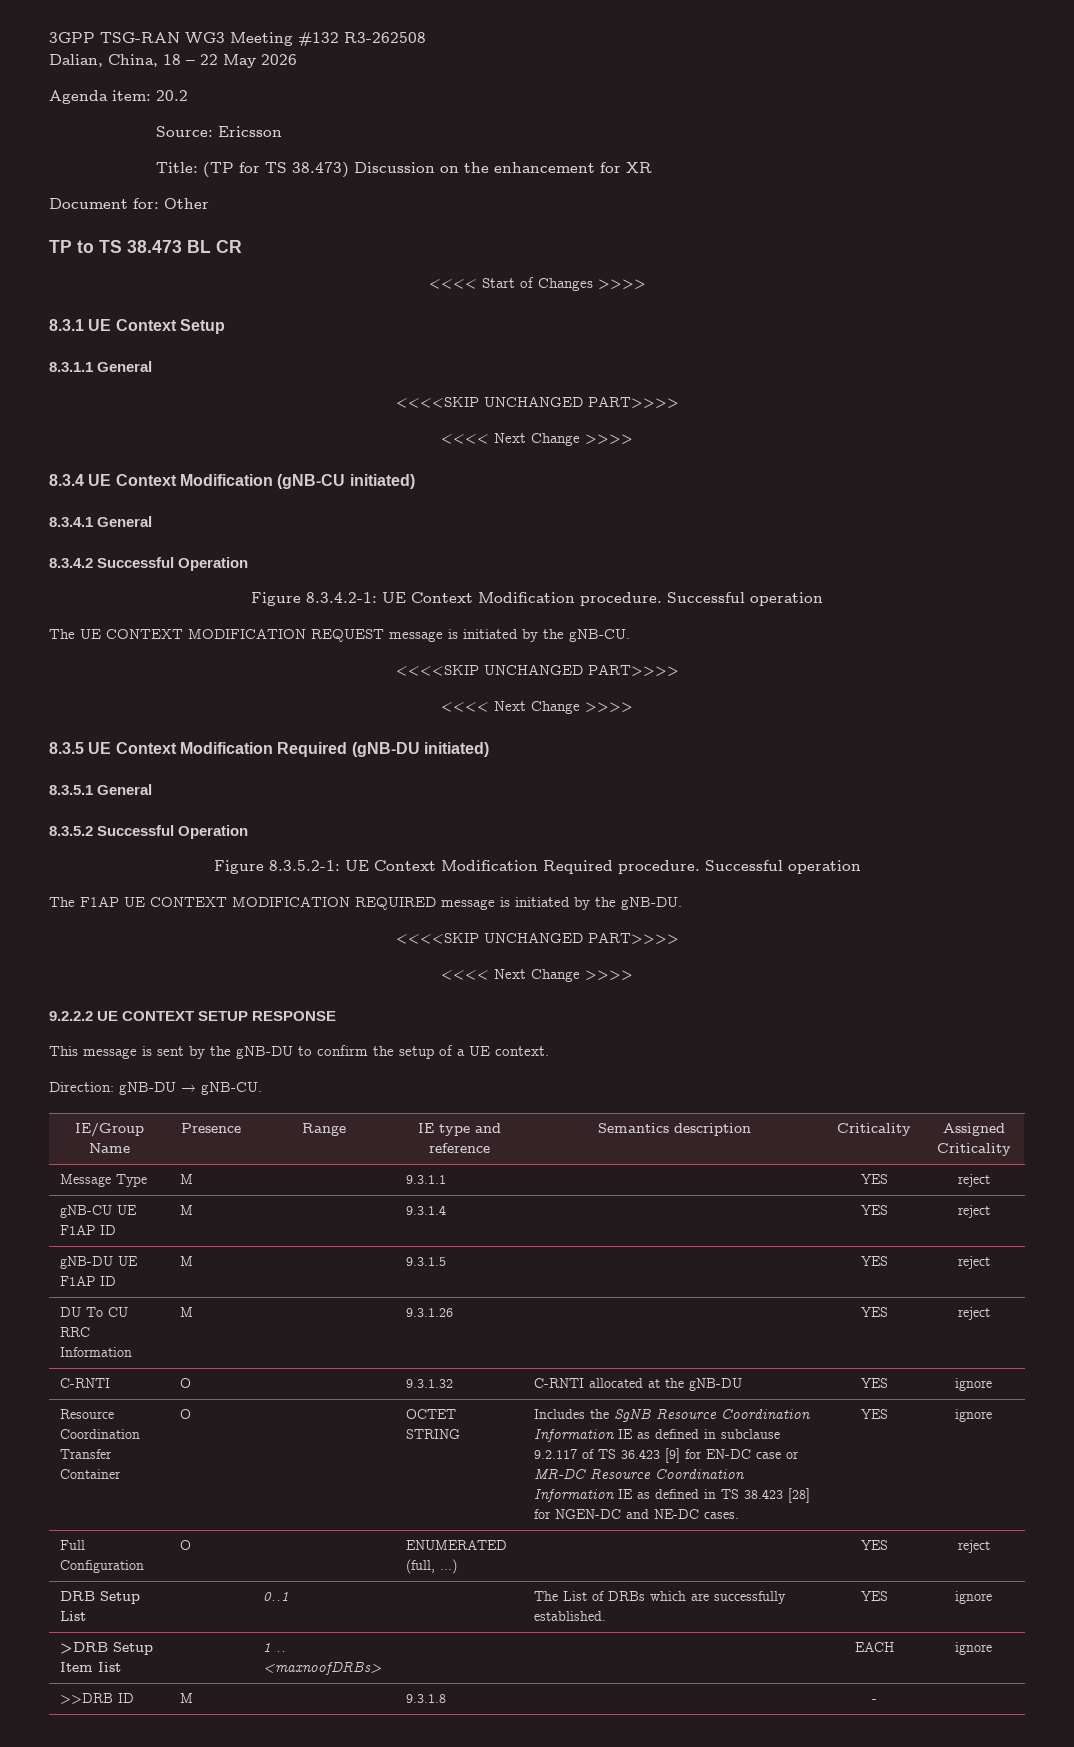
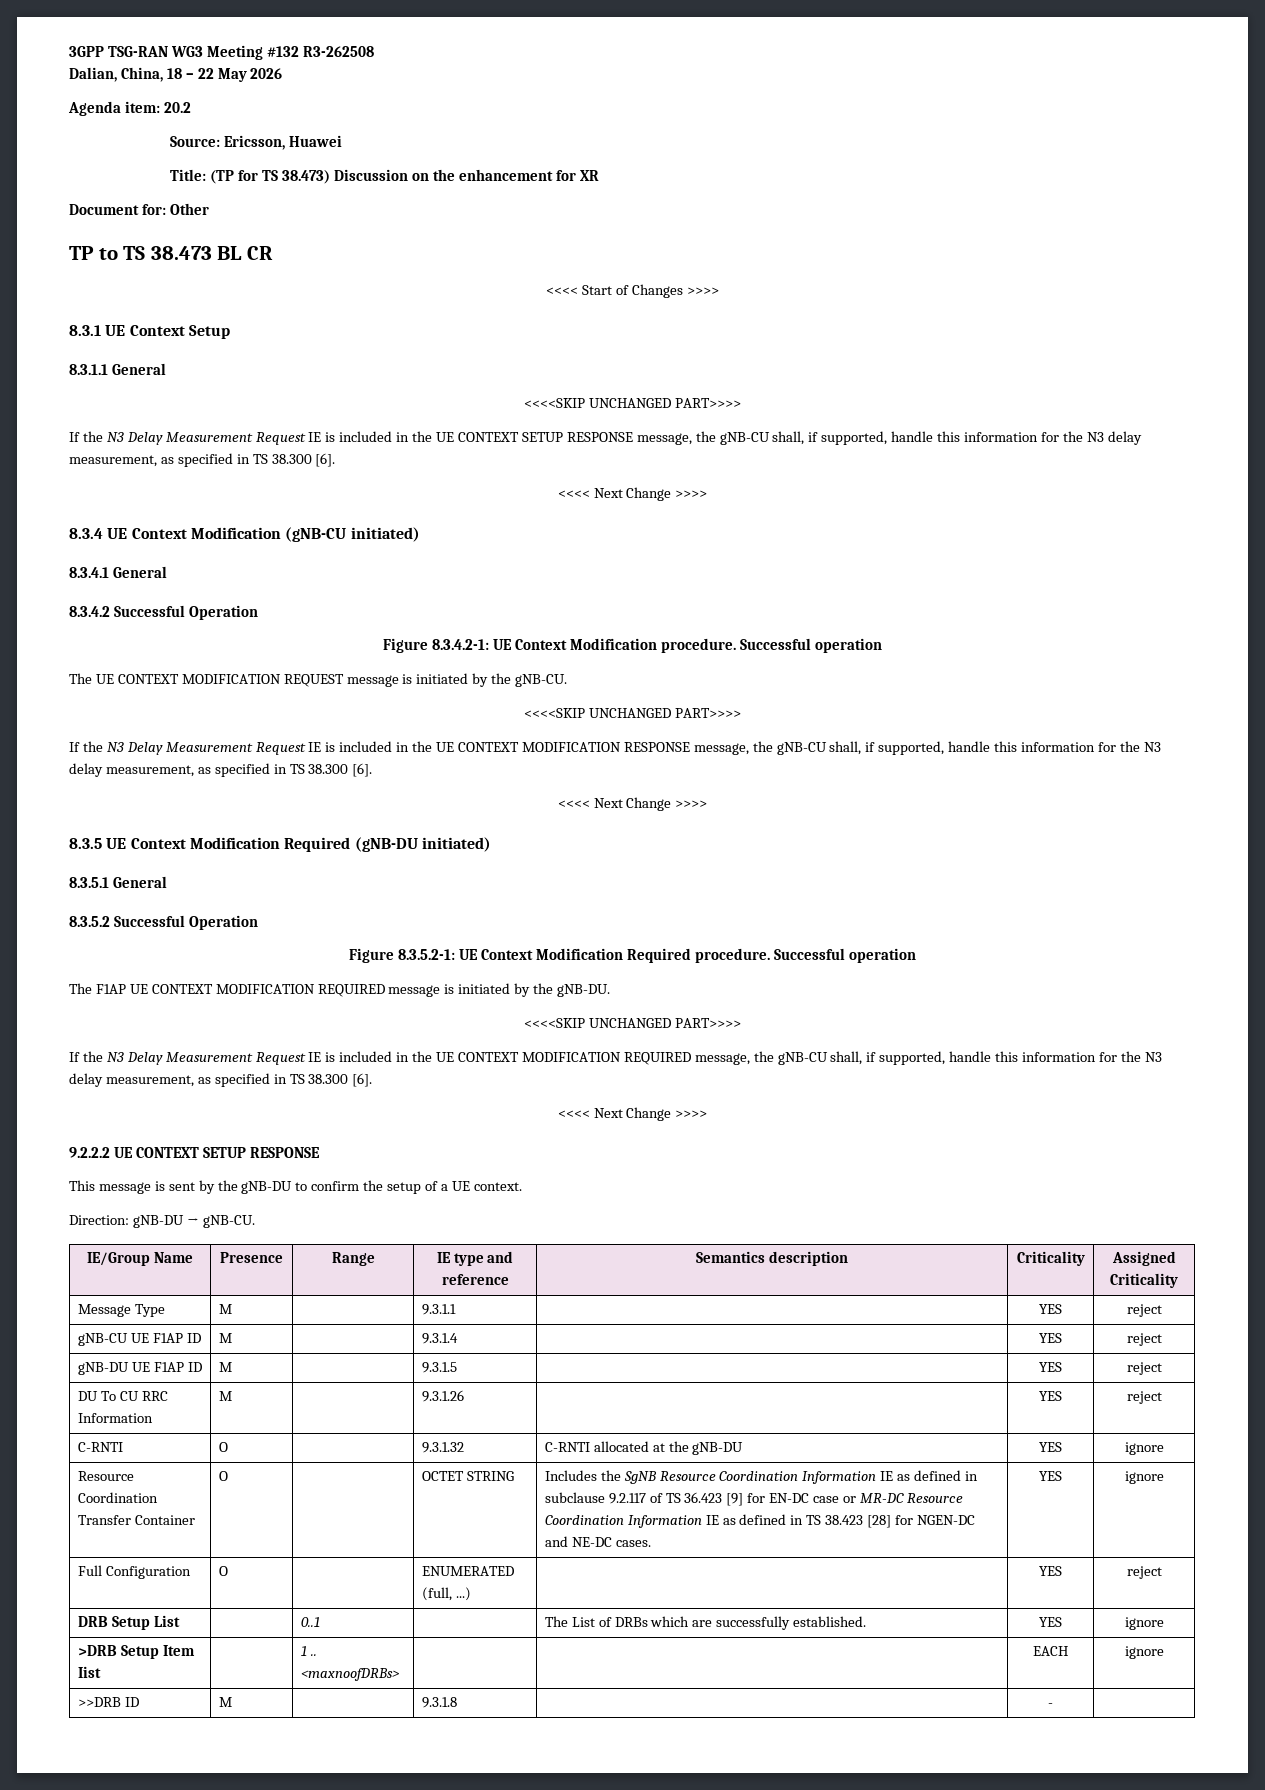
[218,126,283,137] Ericsson -> [224,135,343,150] Ericsson, Huawei
(679, 402) none -> [69,431,1142,445] [69,453,336,467] // If the N3 Delay Measurement Request IE is included in the UE CONTEXT SETUP RESPONSE message, the gNB-CU shall, if supported, handle this information for the N3 delay measurement, as specified in TS 38.300 [6].
(679, 670) none -> [69,741,1161,755] [69,763,373,777] // If the N3 Delay Measurement Request IE is included in the UE CONTEXT MODIFICATION RESPONSE message, the gNB-CU shall, if supported, handle this information for the N3 delay measurement, as specified in TS 38.300 [6].
(679, 938) none -> [69,1051,1162,1065] [69,1073,373,1087] // If the N3 Delay Measurement Request IE is included in the UE CONTEXT MODIFICATION REQUIRED message, the gNB-CU shall, if supported, handle this information for the N3 delay measurement, as specified in TS 38.300 [6].

